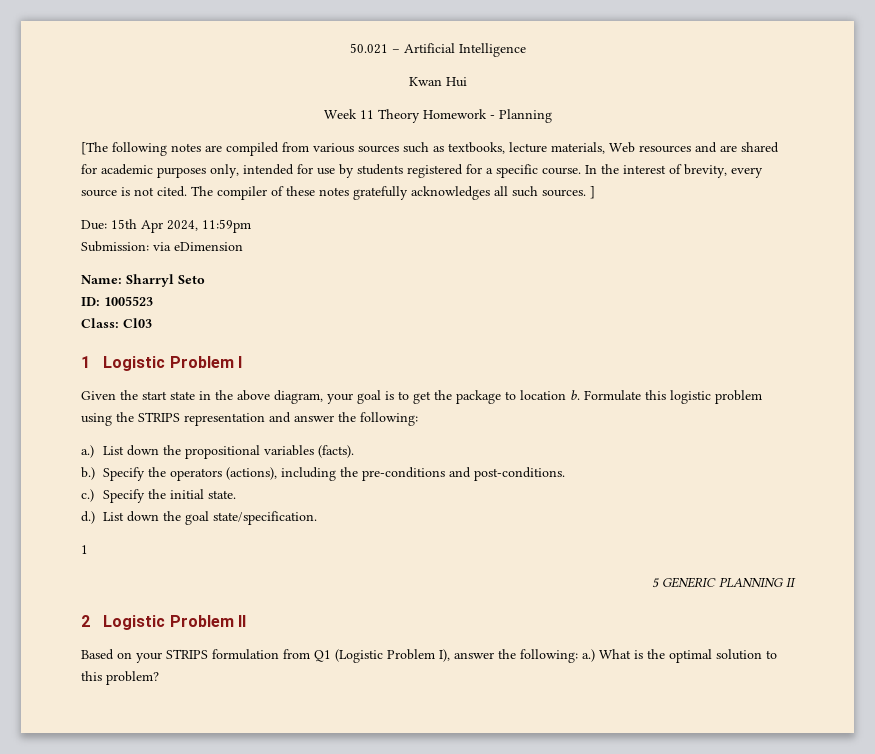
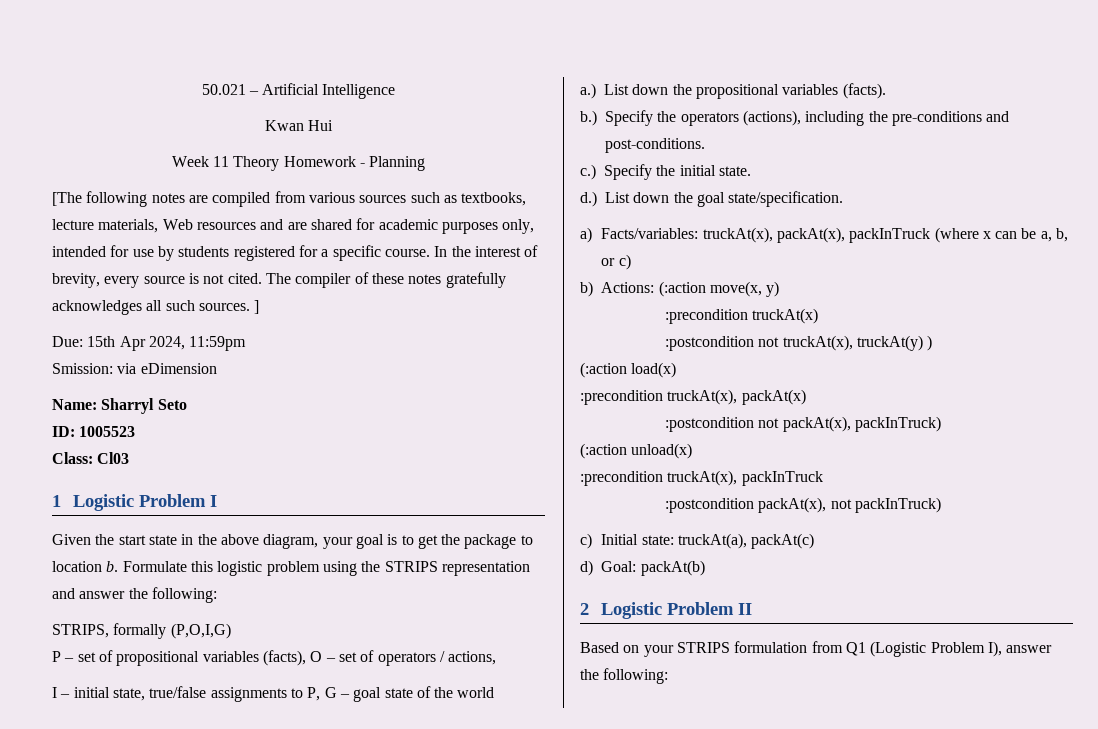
[81,241,149,252] Submission: -> [52,363,113,374] Smission:
(418, 419) none -> [52,623,231,639] [52,650,497,666] [52,686,495,702] // STRIPS, formally (P,O,I,G) // P – set of propositional variables (facts), O – set of operators / actions, // I – initial state, true/false assignments to P, G – goal state of the world
[81,545,88,554] [652,577,796,588] 1 // 5 GENERIC PLANNING II -> [580,227,1069,243] [601,254,631,270] [580,281,780,297] [664,308,819,324] [664,335,933,351] [580,362,677,378] [580,389,806,405] [664,416,941,432] [580,443,693,459] [580,470,823,486] [664,497,941,513] [580,533,815,549] [580,560,705,576] a) Facts/variables: truckAt(x), packAt(x), packInTruck (where x can be a, b, or c) // b) Actions: (:action move(x, y) // :precondition truckAt(x) // :postcondition not truckAt(x), truckAt(y) ) // (:action load(x) // :precondition truckAt(x), packAt(x) // :postcondition not packAt(x), packInTruck) // (:action unload(x) // :precondition truckAt(x), packInTruck // :postcondition packAt(x), not packInTruck) // c) Initial state: truckAt(a), packAt(c) // d) Goal: packAt(b)
[582,649,777,663] [81,671,159,685] a.) What is the optimal solution to this problem? -> (669, 676) none

